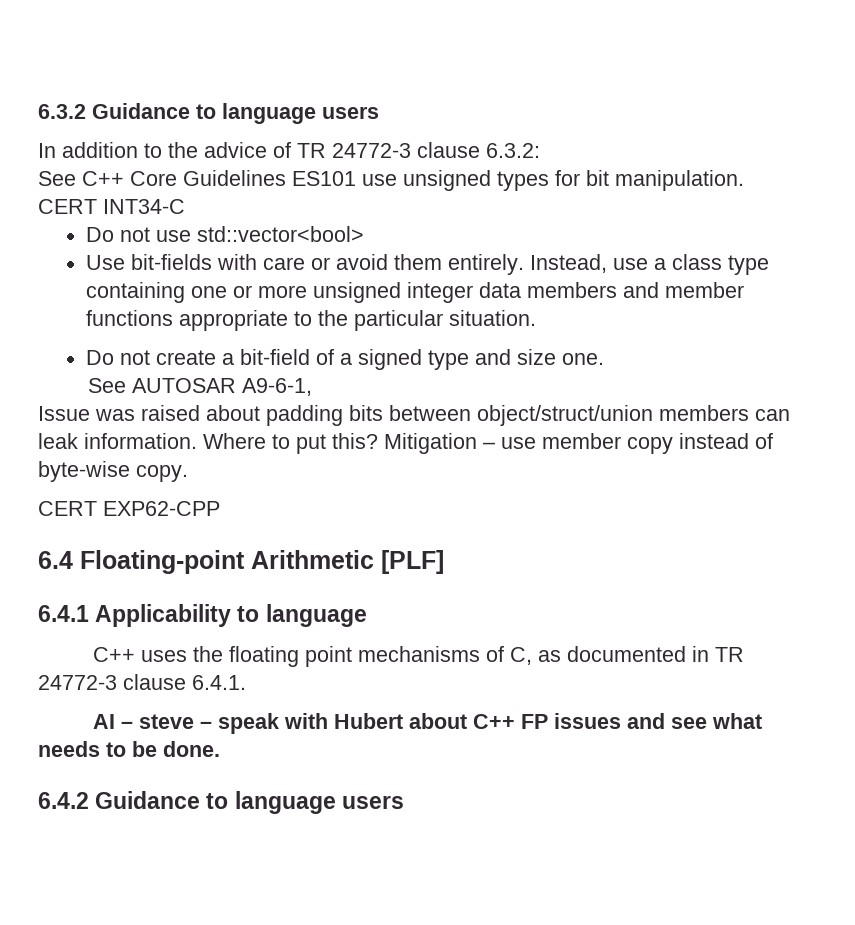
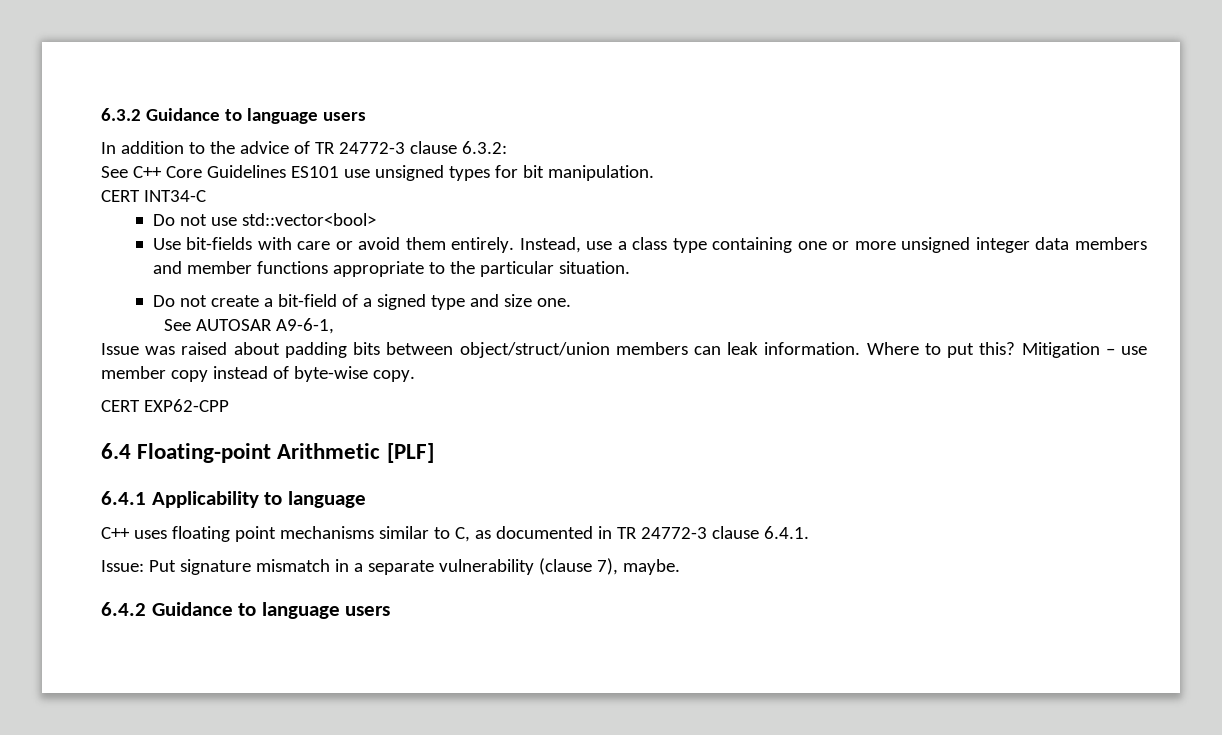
[192,646,223,662] the -> (167, 534) none
[485,646,504,662] of -> [378,526,450,539] similar to
[92,713,762,734] [38,741,220,757] AI – steve – speak with Hubert about C++ FP issues and see what needs to be done. -> [101,558,680,575] Issue: Put signature mismatch in a separate vulnerability (clause 7), maybe.

